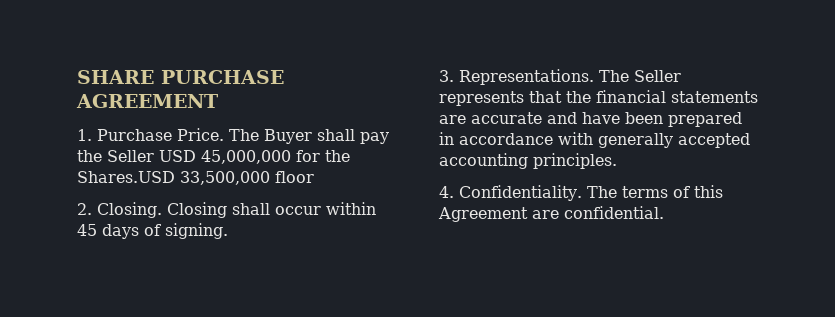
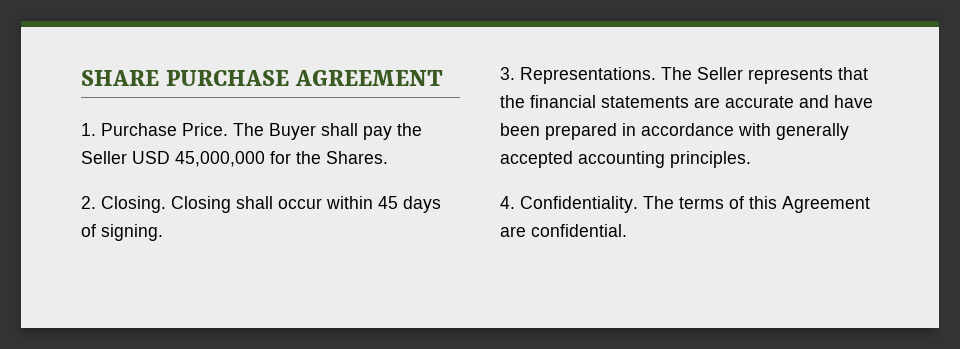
[77,171,314,185] Shares.USD 33,500,000 floor -> [326,151,388,164] Shares.

